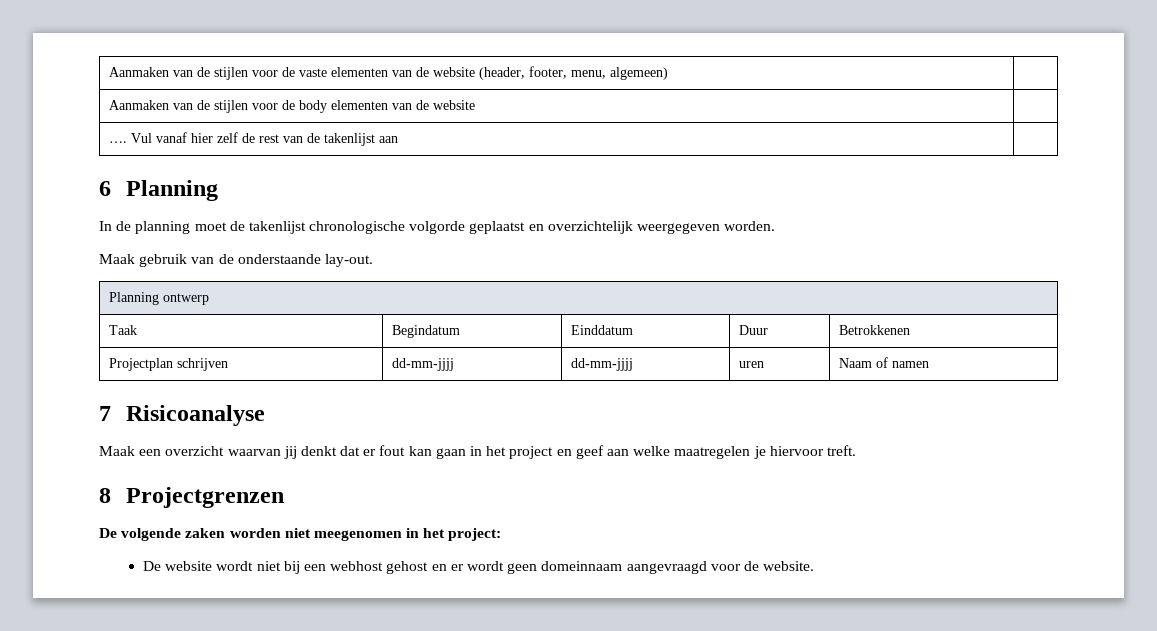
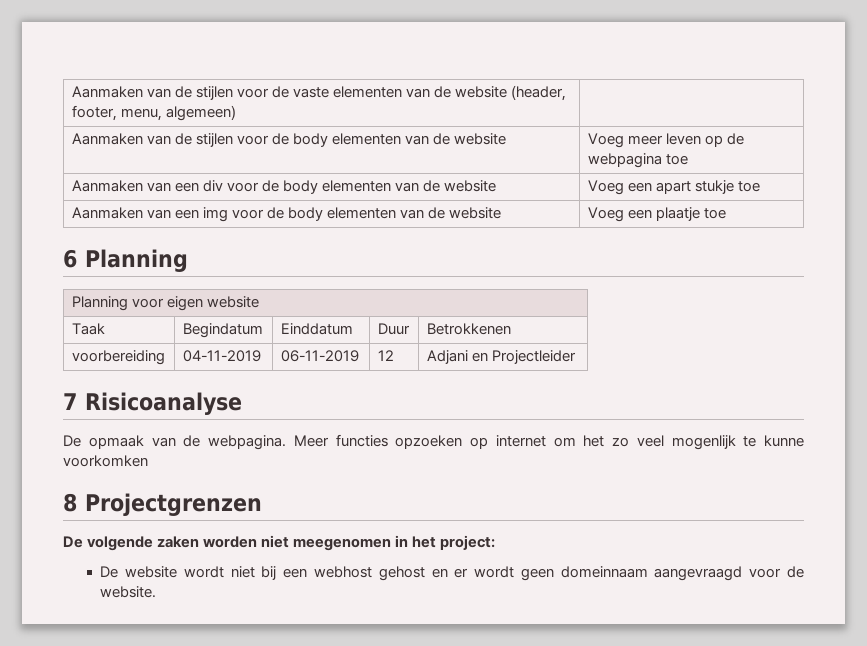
[109,132,399,146] [99,180,219,201] [99,221,776,234] [99,254,373,267] [109,292,210,305] // …. Vul vanaf hier zelf de rest van de takenlijst aan | // 6 Planning // In de planning moet de takenlijst chronologische volgorde geplaatst en overzichtelijk weergegeven worden. // Maak gebruik van de onderstaande lay-out. // Planning ontwerp -> [587,133,744,148] [587,153,688,168] [71,180,497,194] [587,180,760,195] [71,207,502,222] [587,207,726,222] [63,249,188,272] [71,296,259,311] Voeg meer leven op de webpagina toe // Aanmaken van een div voor de body elementen van de website | Voeg een apart stukje toe // Aanmaken van een img voor de body elementen van de website | Voeg een plaatje toe // 6 Planning // Planning voor eigen website
[109,358,229,371] [392,358,455,371] [571,358,634,371] [739,361,765,368] [839,357,930,368] [99,405,266,426] [99,445,856,459] Projectplan schrijven | dd-mm-jjjj | dd-mm-jjjj | uren | Naam of namen // 7 Risicoanalyse // Maak een overzicht waarvan jij denkt dat er fout kan gaan in het project en geef aan welke maatregelen je hiervoor treft. -> [71,350,165,365] [182,350,261,362] [280,350,359,362] [377,350,394,361] [426,350,576,364] [63,392,242,415] [63,434,804,450] [63,455,148,467] voorbereiding | 04-11-2019 | 06-11-2019 | 12 | Adjani en Projectleider // 7 Risicoanalyse // De opmaak van de webpagina. Meer functies opzoeken op internet om het zo veel mogenlijk te kunne voorkomken

